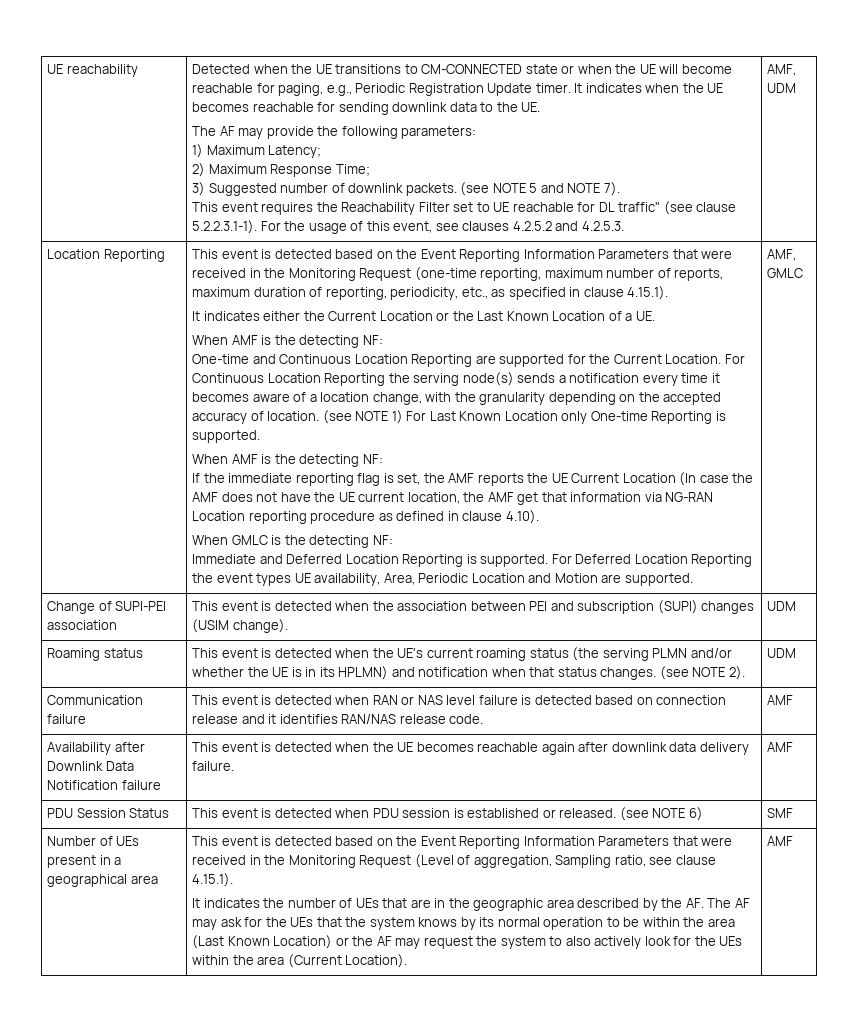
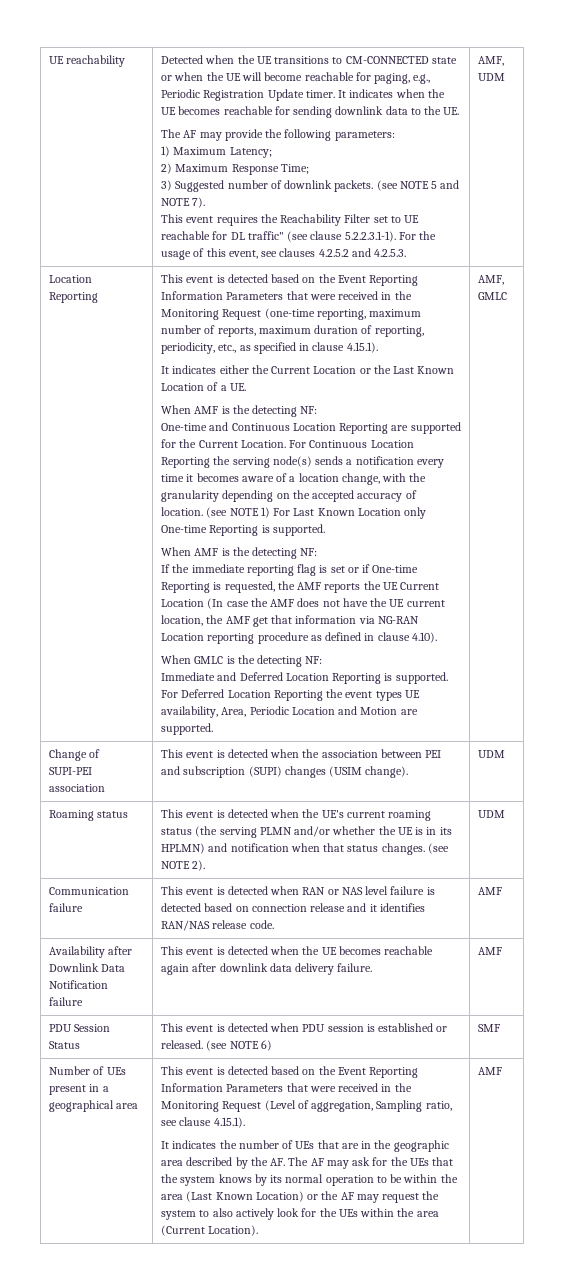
[397,473,421,485] set, -> [330,564,419,573] [161,581,275,593] set or if One-time Reporting is requested,

